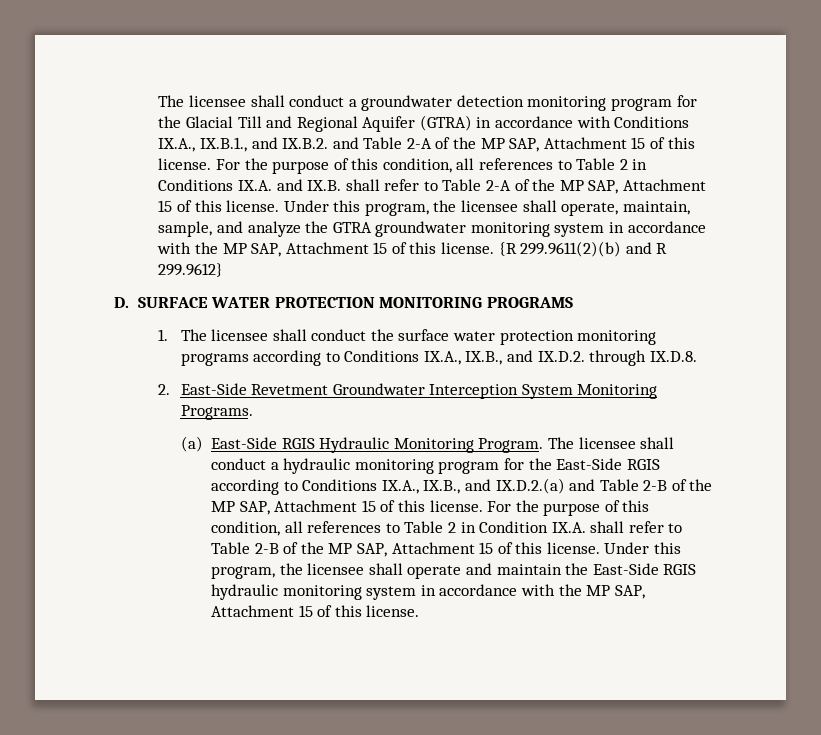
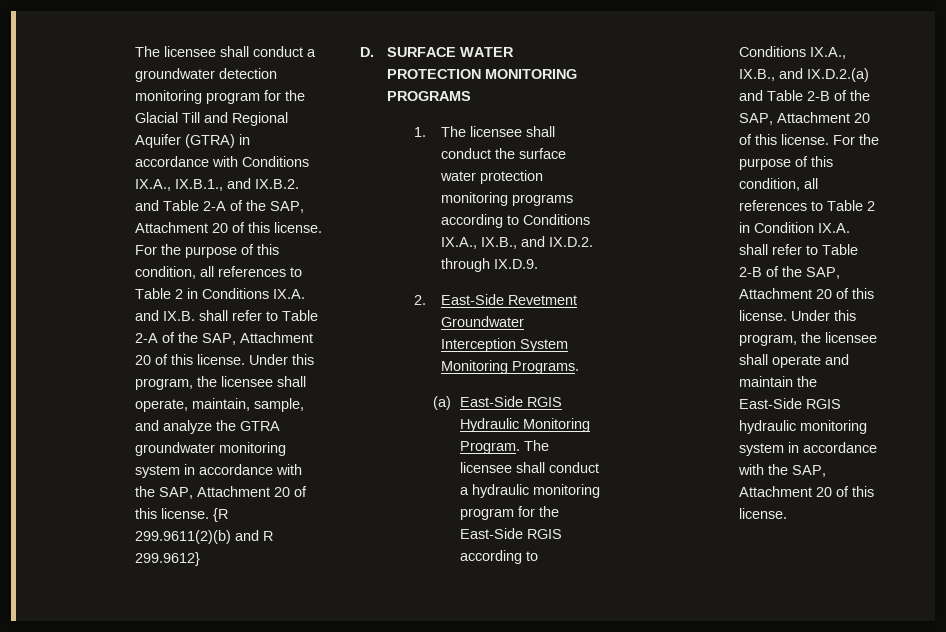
[480,137,646,152] MP SAP, Attachment 15 -> [270,201,305,213] [135,222,229,233] SAP, Attachment 20
[559,179,707,194] [158,200,173,212] MP SAP, Attachment 15 -> [202,332,314,345] [135,355,152,365] SAP, Attachment 20
[222,242,388,257] MP SAP, Attachment 15 -> [159,486,291,499] SAP, Attachment 20
[649,351,697,362] IX.D.8. -> [494,259,539,269] IX.D.9.
[210,500,376,515] MP SAP, Attachment 15 -> [738,112,870,125] SAP, Attachment 20
[328,542,494,557] MP SAP, Attachment 15 -> [805,267,840,279] [738,288,832,299] SAP, Attachment 20
[586,585,645,599] [210,605,313,617] MP SAP, Attachment 15 -> [791,465,826,477] [738,486,832,497] SAP, Attachment 20

